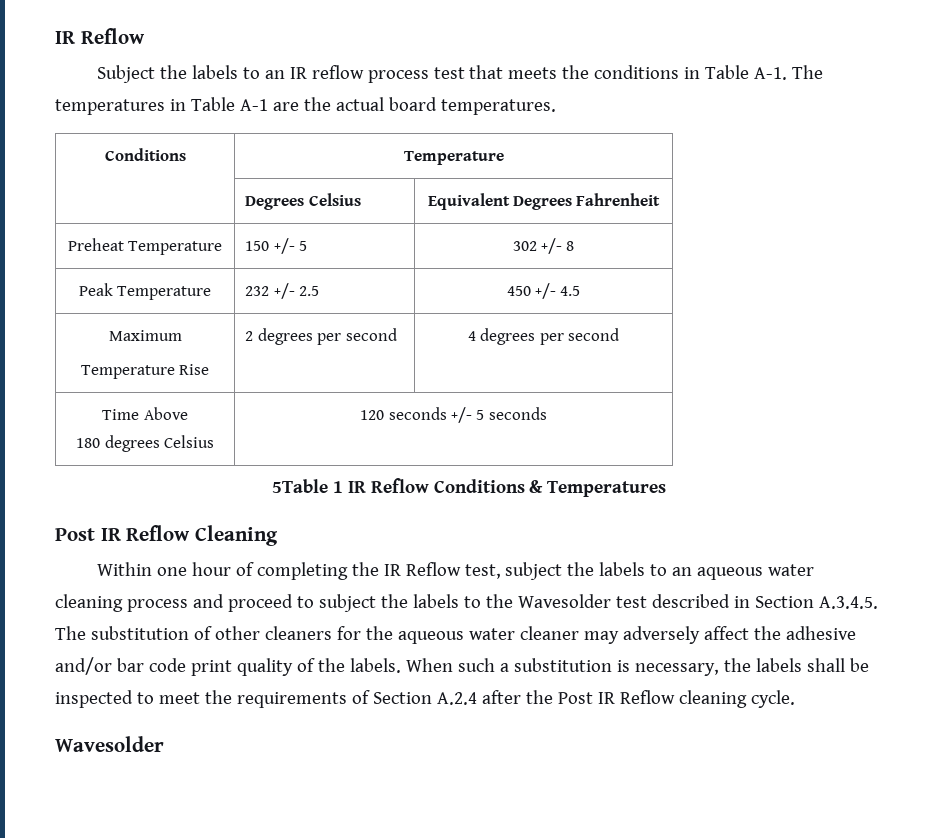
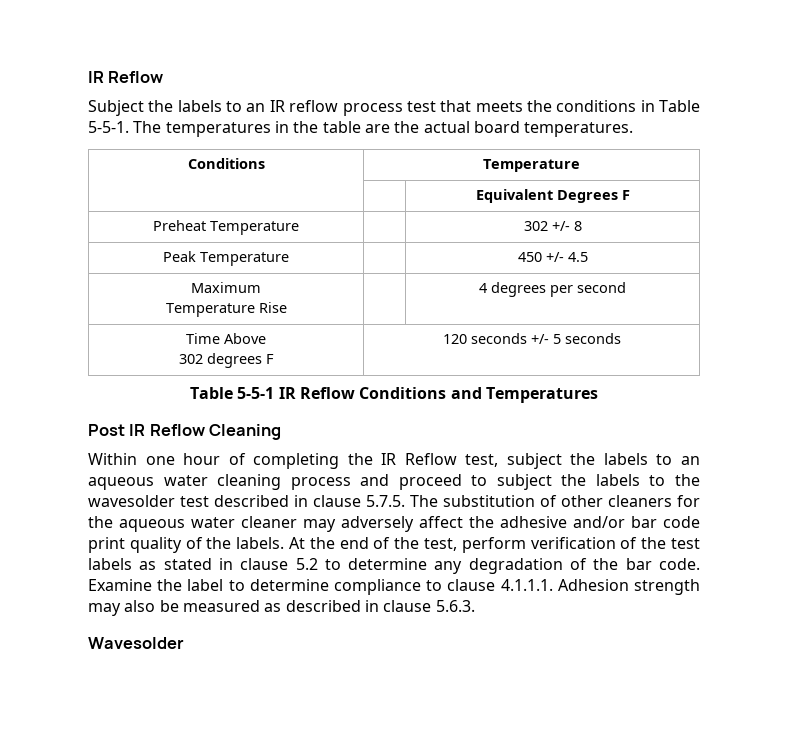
[754,67,788,80] A-1. -> [88,121,129,133] 5-5-1.
[190,97,268,111] Table A-1 -> [293,121,361,133] the table
[245,193,361,210] Degrees Celsius -> (580, 165) none
[576,193,661,206] Fahrenheit -> [621,190,630,200] F
[245,238,308,254] 150 +/- 5 -> (299, 228) none
[245,283,320,299] 232 +/- 2.5 -> (289, 259) none
[245,328,397,345] 2 degrees per second -> (287, 307) none
[76,435,214,452] 180 degrees Celsius -> [178,353,274,368] 302 degrees F
[271,479,343,493] 5Table 1 -> [190,387,275,399] Table 5-5-1
[529,480,544,493] & -> [450,387,482,399] and
[517,594,611,608] Wavesolder -> [88,495,175,507] wavesolder
[754,596,878,609] Section A.3.4.5. -> [313,495,405,507] clause 5.7.5.
[405,658,869,676] [55,690,795,708] When such a substitution is necessary, the labels shall be inspected to meet the requirements of Section A.2.4 after the Post IR Reflow cleaning cycle. -> [289,537,700,553] [88,558,700,574] [88,579,700,595] [88,600,475,616] At the end of the test, perform verification of the test labels as stated in clause 5.2 to determine any degradation of the bar code. Examine the label to determine compliance to clause 4.1.1.1. Adhesion strength may also be measured as described in clause 5.6.3.

